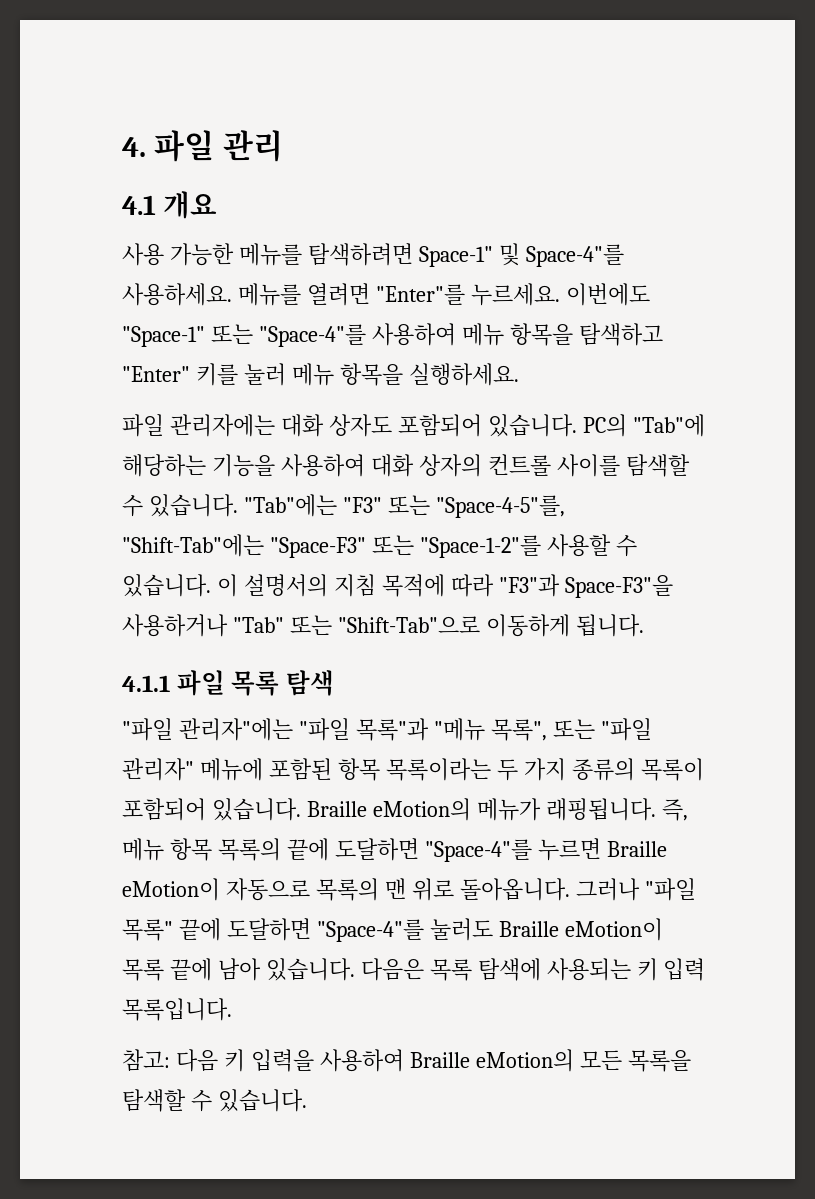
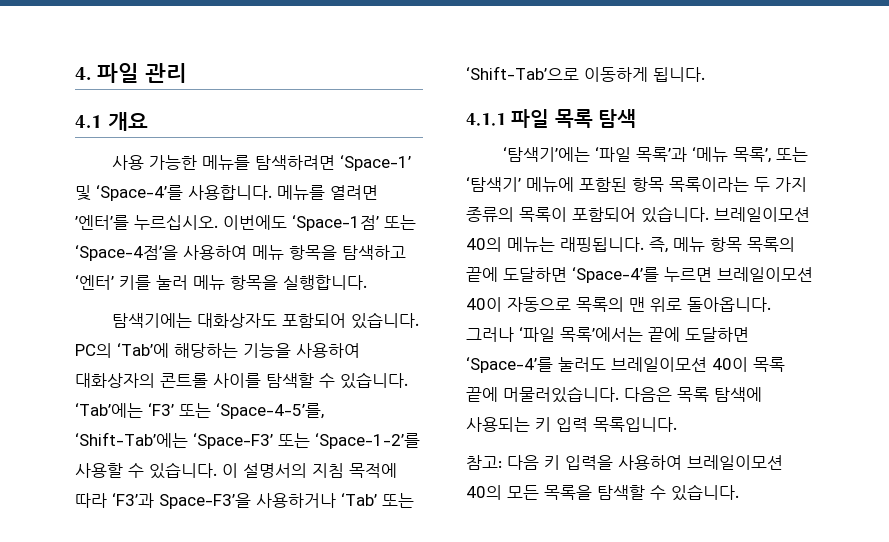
[418,243,624,267] [122,283,650,306] [122,324,366,347] Space-1" 및 Space-4"를 사용하세요. 메뉴를 열려면 "Enter"를 누르세요. 이번에도 "Space-1" 또는 "Space-4"를 -> [340,155,412,171] [75,185,378,201] [75,215,416,231] [75,245,178,261] ‘Space-1’ 및 ‘Space-4’를 사용합니다. 메뉴를 열려면 ’엔터’를 누르십시오. 이번에도 ‘Space-1점’ 또는 ‘Space-4점’을
[122,366,190,382] "Enter" -> [75,275,114,290] ‘엔터’
[408,363,519,386] [122,414,392,437] 실행하세요. // 파일 관리자에는 대화 상자도 -> [283,275,367,290] [112,313,278,328] 실행합니다. // 탐색기에는 대화상자도
[632,414,705,437] "Tab"에 -> [117,343,169,358] ‘Tab’에
[370,454,551,477] 대화 상자의 컨트롤 -> [75,373,208,388] 대화상자의 콘트롤
[243,494,565,518] [122,534,541,558] "Tab"에는 "F3" 또는 "Space-4-5"를, "Shift-Tab"에는 "Space-F3" 또는 "Space-1-2"를 -> [75,403,324,419] [75,432,420,449] ‘Tab’에는 ‘F3’ 또는 ‘Space-4-5’를, ‘Shift-Tab’에는 ‘Space-F3’ 또는 ‘Space-1-2’를
[498,574,673,598] [122,614,480,637] "F3"과 Space-F3"을 사용하거나 "Tab" 또는 "Shift-Tab"으로 -> [112,493,414,509] [466,66,579,80] ‘F3’과 Space-F3’을 사용하거나 ‘Tab’ 또는 ‘Shift-Tab’으로
[122,718,652,741] [122,758,194,781] "파일 관리자"에는 "파일 목록"과 "메뉴 목록", 또는 "파일 관리자" -> [503,147,809,163] [466,177,521,192] ‘탐색기’에는 ‘파일 목록’과 ‘메뉴 목록’, 또는 ‘탐색기’
[306,798,541,821] Braille eMotion의 메뉴가 -> [714,207,810,222] [466,237,555,252] 브레일이모션 40의 메뉴는
[424,838,667,862] [122,878,220,901] "Space-4"를 누르면 Braille eMotion이 -> [572,267,813,283] [466,297,502,312] ‘Space-4’를 누르면 브레일이모션 40이
[644,878,696,901] [122,918,663,942] [122,958,355,981] "파일 목록" 끝에 도달하면 "Space-4"를 눌러도 Braille eMotion이 목록 끝에 남아 있습니다. -> [519,327,749,342] [466,357,785,373] [466,386,619,403] ‘파일 목록’에서는 끝에 도달하면 ‘Space-4’를 눌러도 브레일이모션 40이 목록 끝에 머물러있습니다.
[409,1049,574,1072] Braille eMotion의 -> [687,455,783,470] [466,485,502,500] 브레일이모션 40의

